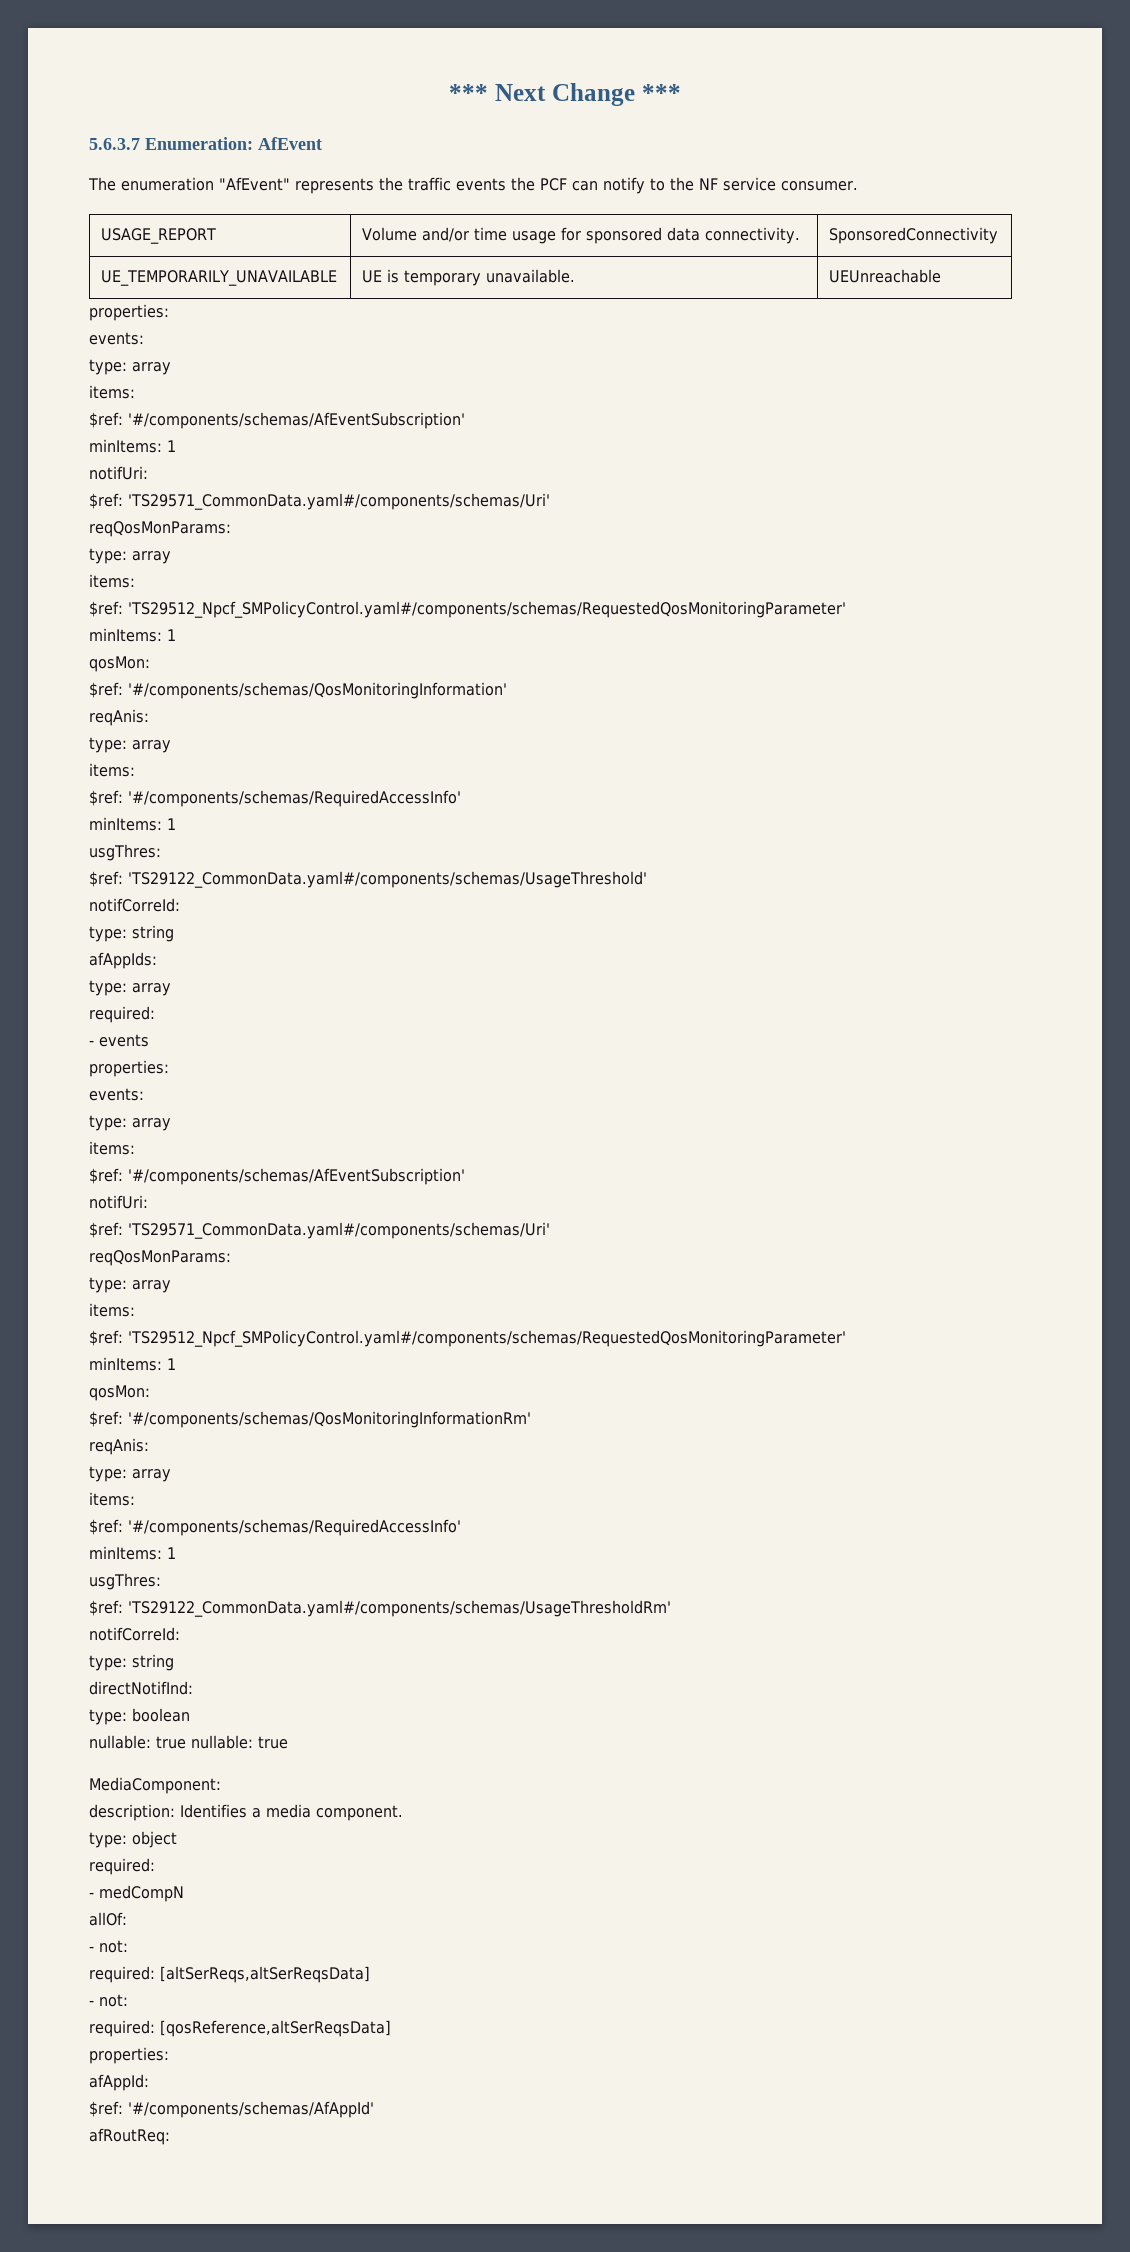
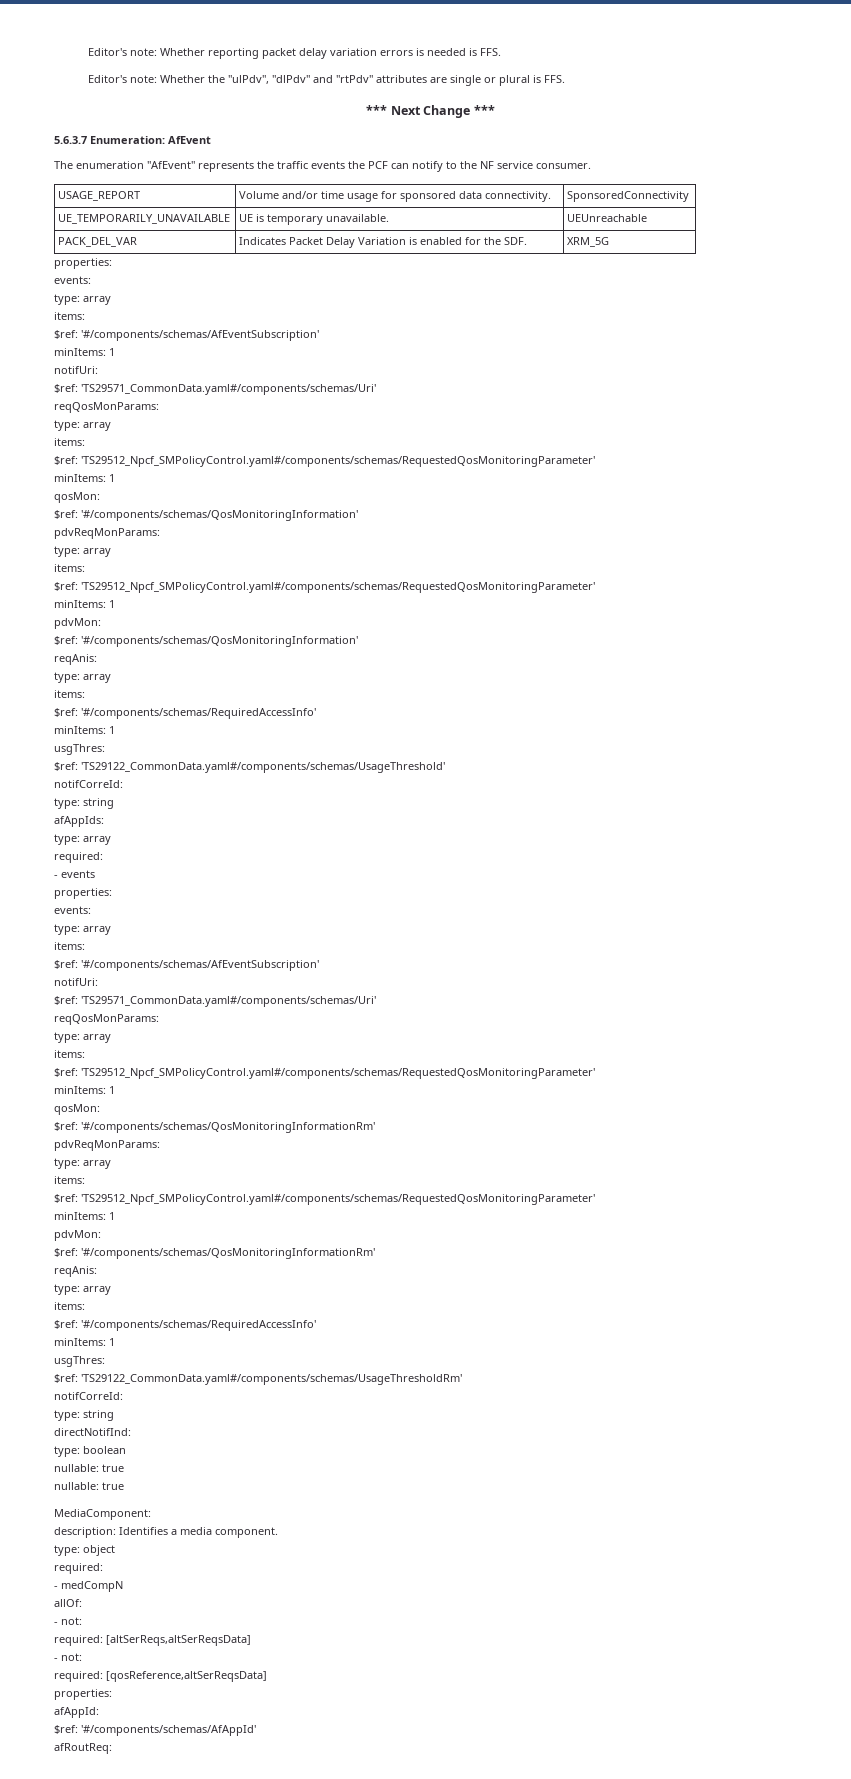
(449, 92) none -> [88,48,502,59] [88,75,566,86] Editor's note: Whether reporting packet delay variation errors is needed is FFS. // Editor's note: Whether the "ulPdv", "dlPdv" and "rtPdv" attributes are single or plural is FFS. //
(942, 276) none -> [58,237,138,247] [239,237,528,248] [567,237,610,247] // PACK_DEL_VAR | Indicates Packet Delay Variation is enabled for the SDF. | XRM_5G
(507, 690) none -> [54,528,160,539] [54,546,111,557] [54,564,85,572] [54,582,595,593] [54,600,115,608] [54,618,101,629] [54,636,358,647] // pdvReqMonParams: // type: array // items: // $ref: 'TS29512_Npcf_SMPolicyControl.yaml#/components/schemas/RequestedQosMonitoringParameter' // minItems: 1 // pdvMon: // $ref: '#/components/schemas/QosMonitoringInformation'
(531, 1419) none -> [54,1140,160,1151] [54,1158,111,1169] [54,1176,85,1184] [54,1194,595,1205] [54,1212,115,1220] [54,1230,101,1241] [54,1248,375,1259] // pdvReqMonParams: // type: array // items: // $ref: 'TS29512_Npcf_SMPolicyControl.yaml#/components/schemas/RequestedQosMonitoringParameter' // minItems: 1 // pdvMon: // $ref: '#/components/schemas/QosMonitoringInformationRm'
(186, 1742) none -> (124, 1468) //

